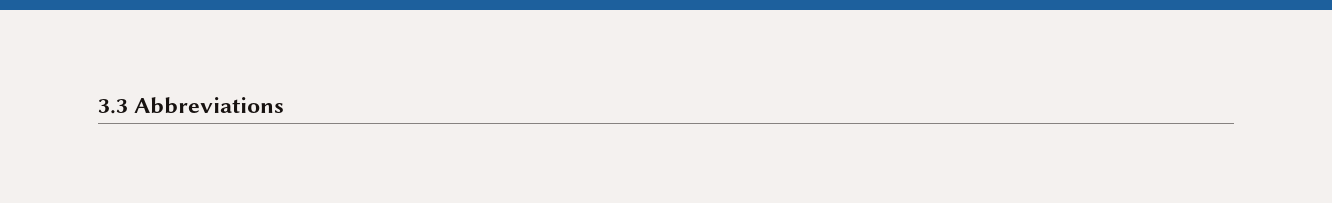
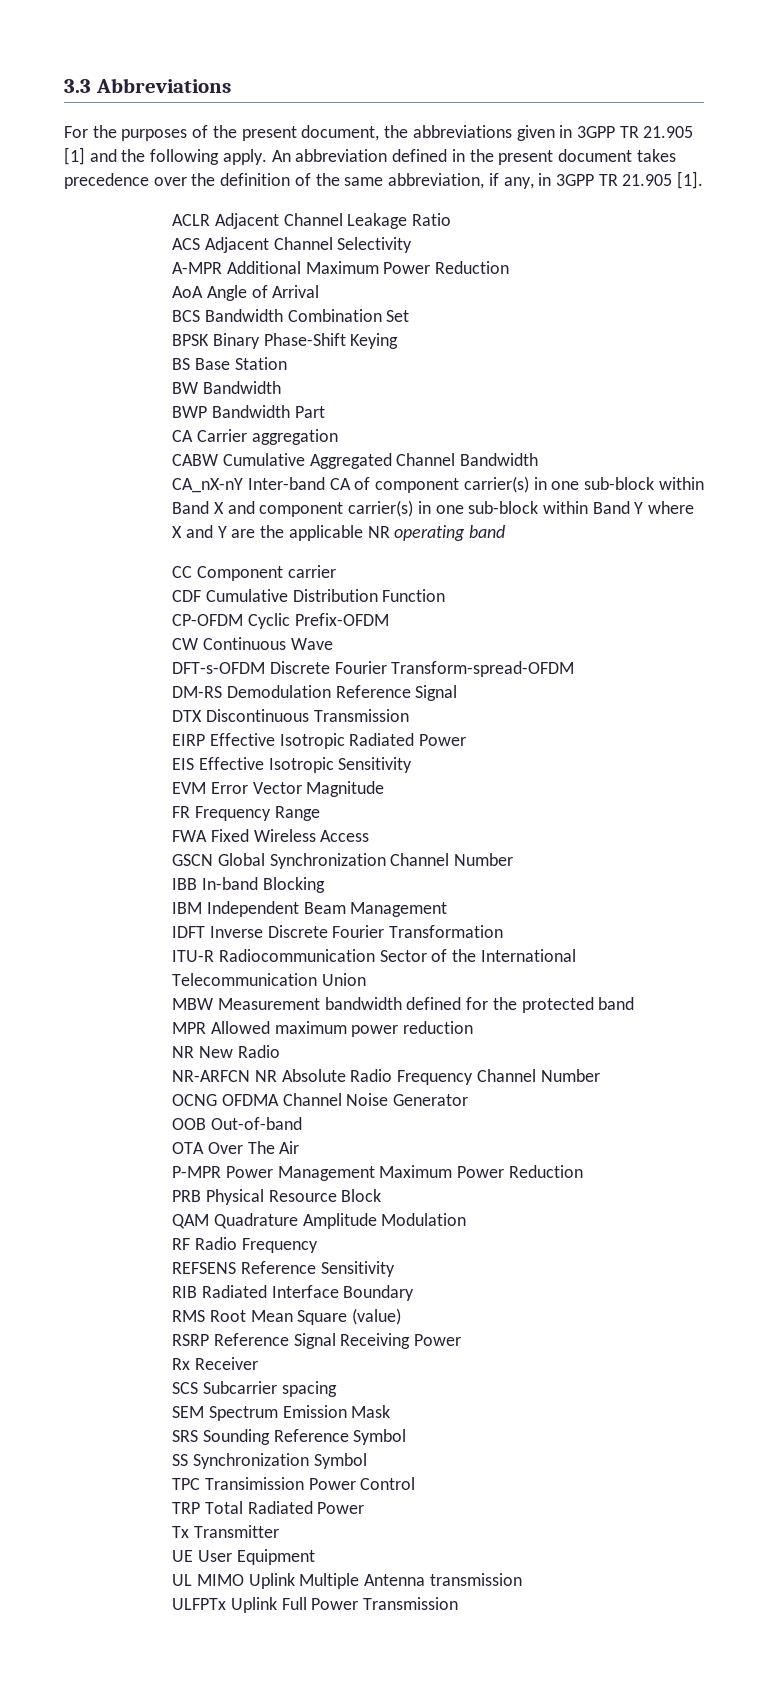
(285, 105) none -> [64,125,694,141] [64,147,676,165] [64,171,704,189] [172,213,452,229] [172,237,413,253] [172,261,510,274] [172,285,320,301] [172,309,410,322] [172,333,399,349] [172,357,287,370] [172,381,281,394] [172,405,325,418] [172,429,338,445] [172,453,539,469] [172,476,704,493] [172,500,695,517] [172,525,505,541] [172,565,336,581] [172,589,446,602] [172,613,389,629] [172,637,333,650] [172,661,575,677] [172,685,458,701] [172,709,409,722] [172,733,467,749] [172,757,413,773] [172,781,385,797] [172,806,320,821] [172,829,370,842] [172,853,514,869] [172,877,325,893] [172,901,448,917] [172,925,504,938] [172,949,576,962] [172,973,366,986] [172,997,635,1013] [172,1021,474,1037] [172,1045,280,1058] [172,1069,600,1085] [172,1093,469,1106] [172,1117,302,1130] [172,1141,300,1154] [172,1165,583,1181] [172,1189,382,1205] [172,1213,467,1229] [172,1237,318,1253] [172,1261,395,1277] [172,1285,415,1301] [172,1308,402,1325] [172,1333,462,1349] [172,1357,258,1370] [172,1381,337,1397] [172,1405,391,1421] [172,1429,407,1445] [172,1453,367,1469] [172,1477,416,1490] [172,1501,365,1514] [172,1525,279,1538] [172,1549,315,1565] [172,1573,522,1589] [172,1597,459,1613] // For the purposes of the present document, the abbreviations given in 3GPP TR 21.905 [1] and the following apply. An abbreviation defined in the present document takes precedence over the definition of the same abbreviation, if any, in 3GPP TR 21.905 [1]. // ACLR Adjacent Channel Leakage Ratio // ACS Adjacent Channel Selectivity // A-MPR Additional Maximum Power Reduction // AoA Angle of Arrival // BCS Bandwidth Combination Set // BPSK Binary Phase-Shift Keying // BS Base Station // BW Bandwidth // BWP Bandwidth Part // CA Carrier aggregation // CABW Cumulative Aggregated Channel Bandwidth // CA_nX-nY Inter-band CA of component carrier(s) in one sub-block within Band X and component carrier(s) in one sub-block within Band Y where X and Y are the applicable NR operating band // CC Component carrier // CDF Cumulative Distribution Function // CP-OFDM Cyclic Prefix-OFDM // CW Continuous Wave // DFT-s-OFDM Discrete Fourier Transform-spread-OFDM // DM-RS Demodulation Reference Signal // DTX Discontinuous Transmission // EIRP Effective Isotropic Radiated Power // EIS Effective Isotropic Sensitivity // EVM Error Vector Magnitude // FR Frequency Range // FWA Fixed Wireless Access // GSCN Global Synchronization Channel Number // IBB In-band Blocking // IBM Independent Beam Management // IDFT Inverse Discrete Fourier Transformation // ITU-R Radiocommunication Sector of the International Telecommunication Union // MBW Measurement bandwidth defined for the protected band // MPR Allowed maximum power reduction // NR New Radio // NR-ARFCN NR Absolute Radio Frequency Channel Number // OCNG OFDMA Channel Noise Generator // OOB Out-of-band // OTA Over The Air // P-MPR Power Management Maximum Power Reduction // PRB Physical Resource Block // QAM Quadrature Amplitude Modulation // RF Radio Frequency // REFSENS Reference Sensitivity // RIB Radiated Interface Boundary // RMS Root Mean Square (value) // RSRP Reference Signal Receiving Power // Rx Receiver // SCS Subcarrier spacing // SEM Spectrum Emission Mask // SRS Sounding Reference Symbol // SS Synchronization Symbol // TPC Transimission Power Control // TRP Total Radiated Power // Tx Transmitter // UE User Equipment // UL MIMO Uplink Multiple Antenna transmission // ULFPTx Uplink Full Power Transmission

